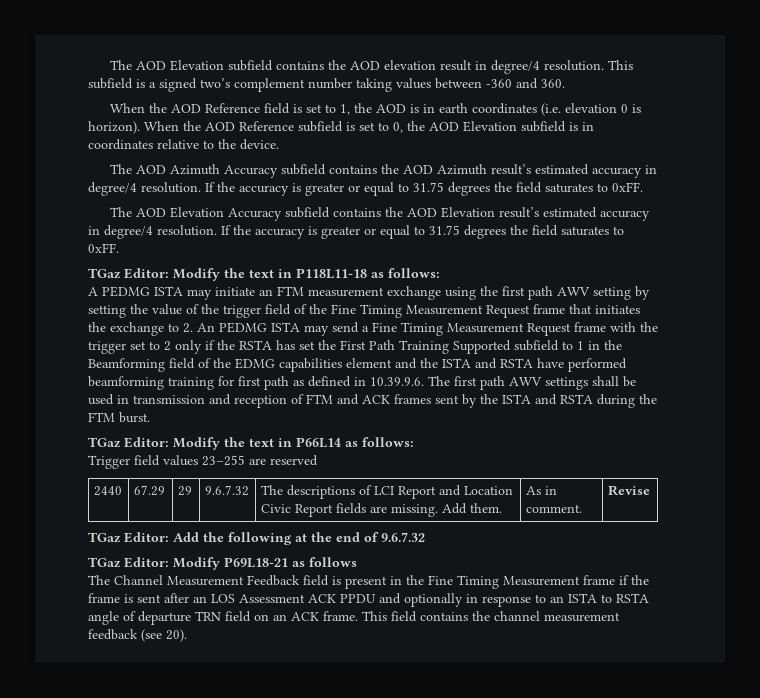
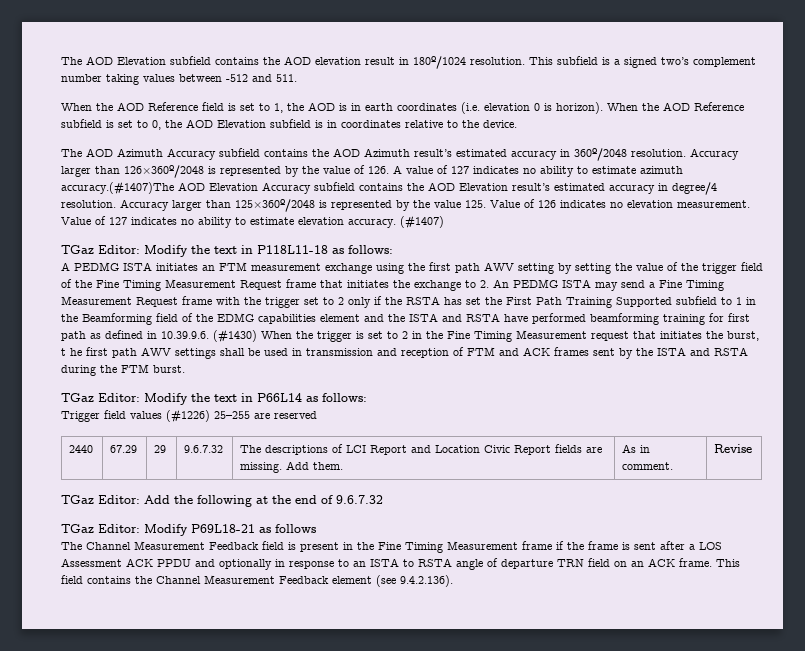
[490,60,540,74] degree/4 -> [413,56,466,69] 180º/1024
[486,78,565,89] -360 and 360. -> [226,74,297,82] -512 and 511.
[88,182,643,196] [109,207,132,217] degree/4 resolution. If the accuracy is greater or equal to 31.75 degrees the field saturates to 0xFF. // The -> [574,148,739,161] [61,165,683,178] [61,181,174,195] 360º/2048 resolution. Accuracy larger than 126×360º/2048 is represented by the value of 126. A value of 127 indicates no ability to estimate azimuth accuracy.(#1407)The
[221,225,624,239] [88,243,119,253] If the accuracy is greater or equal to 31.75 degrees the field saturates to 0xFF. -> [120,199,750,212] [61,215,444,229] Accuracy larger than 125×360º/2048 is represented by the value 125. Value of 126 indicates no elevation measurement. Value of 127 indicates no ability to estimate elevation accuracy. (#1407)
[187,287,255,300] may initiate -> [156,263,198,271] initiates
[428,376,450,386] The -> [213,329,759,343] [61,348,82,356] (#1430) When the trigger is set to 2 in the Fine Timing Measurement request that initiates the burst, t he
[202,455,245,466] 23–255 -> [166,409,250,423] (#1226) 25–255
[193,596,207,603] an -> [689,544,695,550] a
[494,611,620,622] [88,629,187,642] channel measurement feedback (see 20). -> [156,575,453,587] Channel Measurement Feedback element (see 9.4.2.136).

